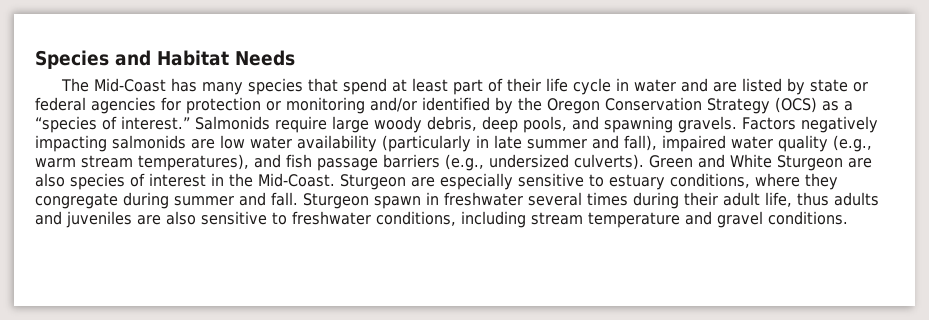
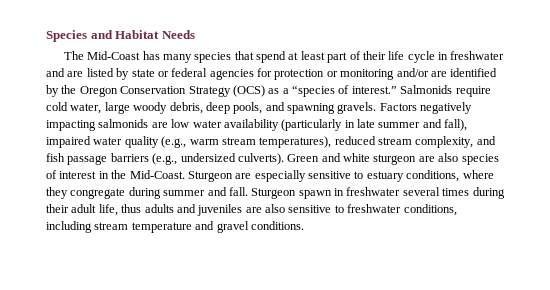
[634,79,677,92] water -> [450,51,505,60] freshwater
(417, 104) none -> [430,71,447,77] are
(327, 124) none -> [46,102,102,114] cold water,
(249, 162) none -> [334,136,474,148] reduced stream complexity,
[730,154,843,171] White Sturgeon -> [343,153,417,165] white sturgeon

